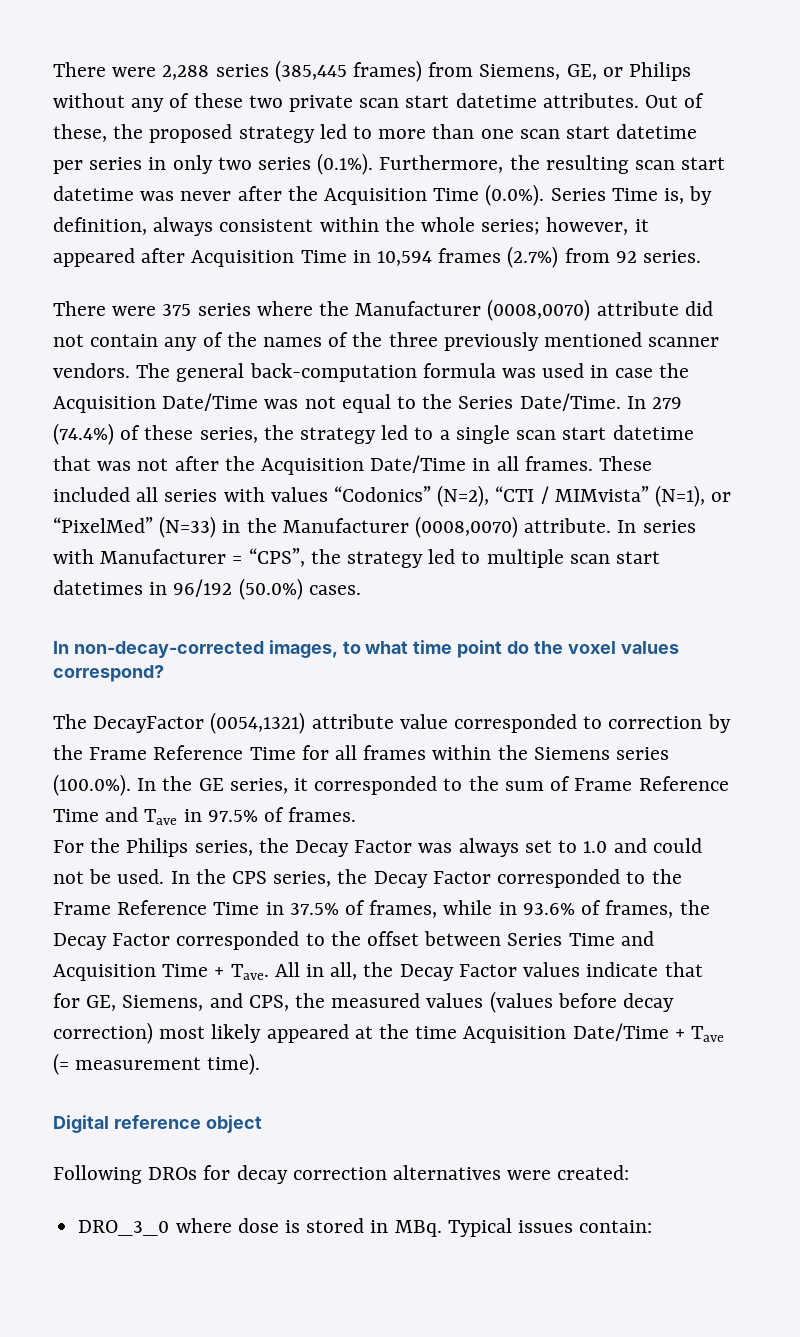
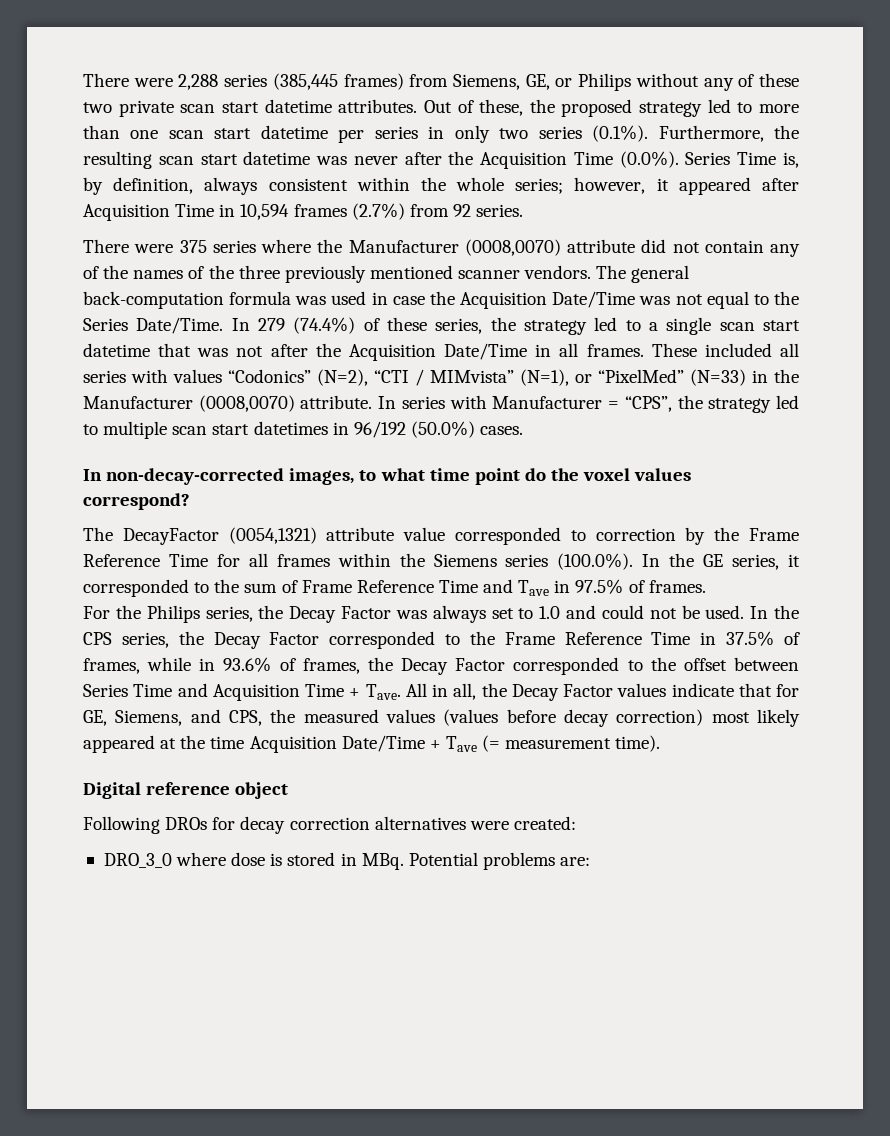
[447,1218,653,1237] Typical issues contain: -> [408,852,591,870] Potential problems are:

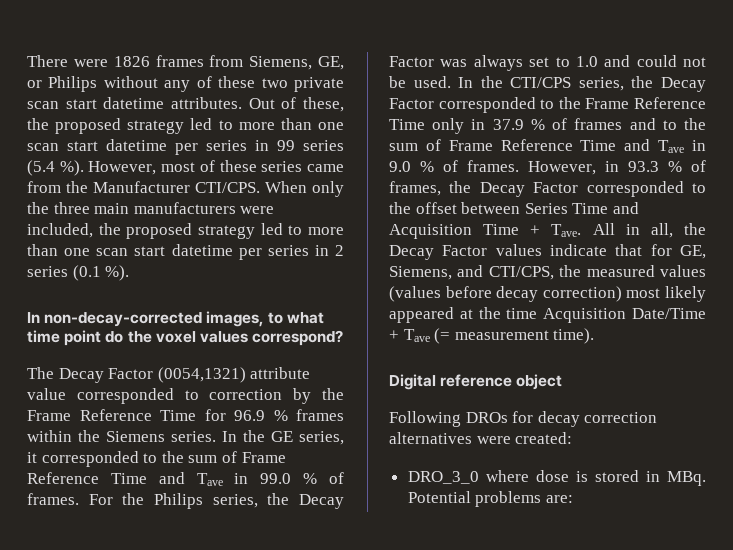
[83,73,404,90] There were 2,288 series (385,445 frames) -> [27,55,204,67] There were 1826 frames
[454,125,799,143] [83,151,799,169] [83,177,800,195] [83,203,524,221] [83,239,800,257] [83,265,690,283] [83,291,799,309] [83,317,801,335] [83,343,799,361] [83,369,799,386] [83,395,800,413] [83,421,524,439] only two series (0.1%). Furthermore, the resulting scan start datetime was never after the Acquisition Time (0.0%). Series Time is, by definition, always consistent within the whole series; however, it appeared after Acquisition Time in 10,594 frames (2.7%) from 92 series. // There were 375 series where the Manufacturer (0008,0070) attribute did not contain any of the names of the three previously mentioned scanner vendors. The general back-computation formula was used in case the Acquisition Date/Time was not equal to the Series Date/Time. In 279 (74.4%) of these series, the strategy led to a single scan start datetime that was not after the Acquisition Date/Time in all frames. These included all series with values “Codonics” (N=2), “CTI / MIMvista” (N=1), or “PixelMed” (N=33) in the Manufacturer (0008,0070) attribute. In series with Manufacturer = “CPS”, the strategy led to multiple scan start datetimes in 96/192 (50.0%) cases. -> [277,140,344,151] [27,160,345,176] [27,181,344,197] [27,202,275,214] [27,223,344,239] [27,244,344,260] [27,265,130,281] 99 series (5.4 %). However, most of these series came from the Manufacturer CTI/CPS. When only the three main manufacturers were included, the proposed strategy led to more than one scan start datetime per series in 2 series (0.1 %).
[122,528,219,545] DecayFactor -> [58,368,154,383] Decay Factor
[248,553,268,567] all -> [234,410,288,421] 96.9 %
[505,553,634,570] series (100.0%). -> [171,431,216,442] series.
[575,579,706,594] 97.5% of frames. // -> [260,472,344,484] [27,493,79,505] 99.0 % of frames.
[83,632,112,645] CPS -> [510,77,572,88] CTI/CPS
[700,631,800,646] [83,657,272,674] in 37.5% of frames, while in 93.6% -> [432,118,706,134] [389,139,706,153] [389,160,682,175] only in 37.9 % of frames and to the sum of Frame Reference Time and Tave in 9.0 % of frames. However, in 93.3 %
[229,710,262,726] CPS, -> [488,266,554,280] CTI/CPS,

